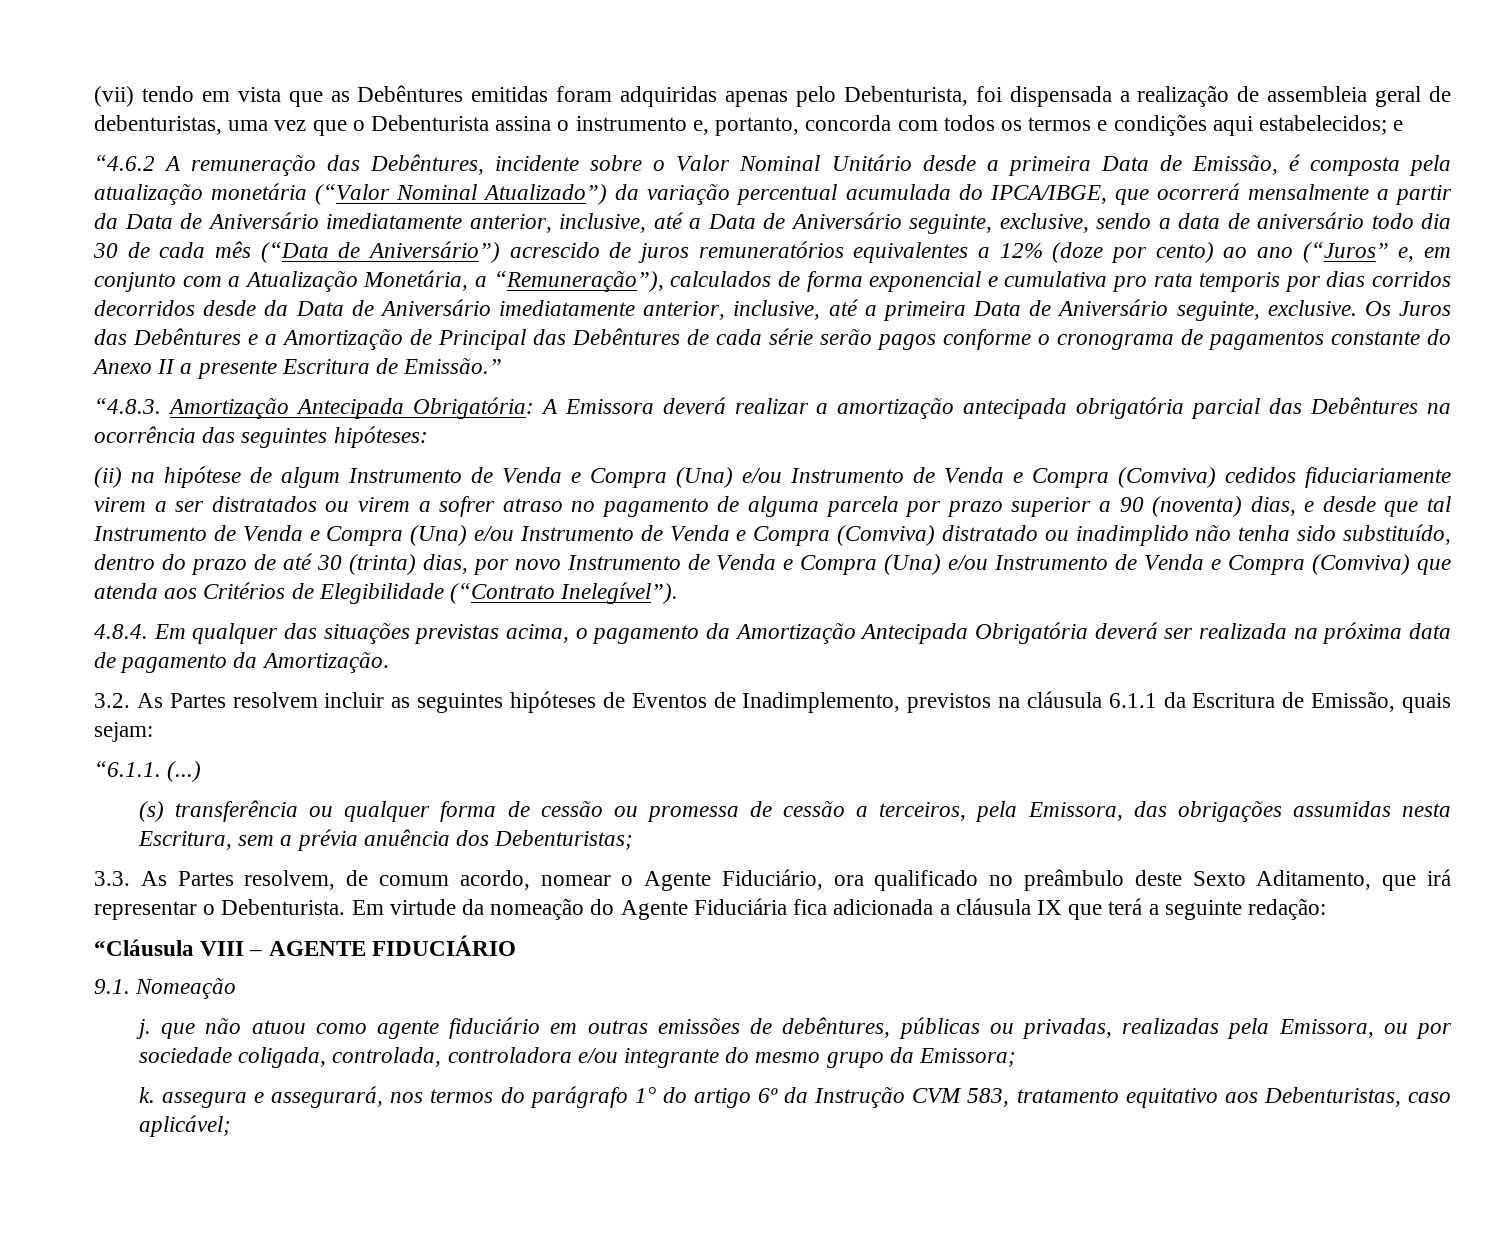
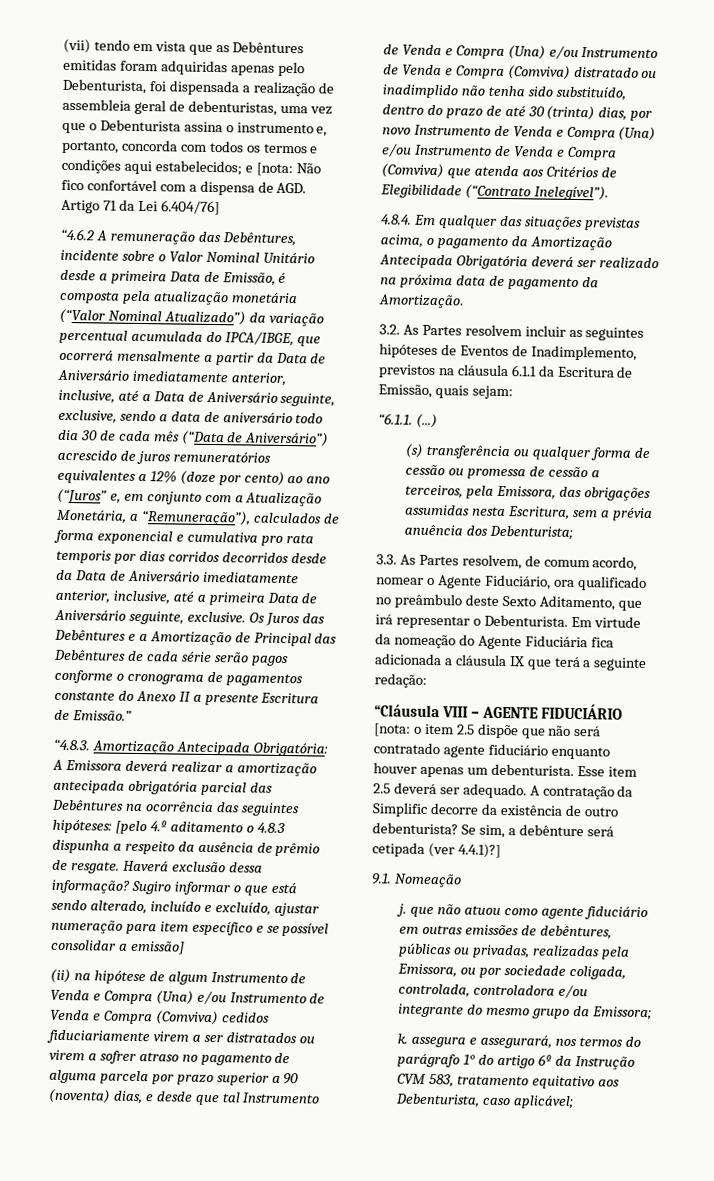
(1404, 125) none -> [255,162,321,177] [61,179,307,196] [61,199,220,216] [nota: Não fico confortável com a dispensa de AGD. Artigo 71 da Lei 6.404/76]
(428, 437) none -> [114,820,285,835] [52,839,321,857] [52,859,263,874] [51,879,297,896] [51,899,319,917] [51,919,330,937] [51,939,185,955] [pelo 4.º aditamento o 4.8.3 dispunha a respeito da ausência de prêmio de resgate. Haverá exclusão dessa informação? Sugiro informar o que está sendo alterado, incluído e excluído, ajustar numeração para item específico e se possível consolidar a emissão]
[1198,623,1287,639] realizada -> [598,257,659,270] realizado
[494,830,634,850] Debenturistas; -> [488,525,573,540] Debenturista;
(516, 945) none -> [373,723,602,739] [373,742,610,760] [373,762,637,778] [373,782,634,800] [372,802,619,817] [372,822,614,839] [372,842,501,859] [nota: o item 2.5 dispõe que não será contratado agente fiduciário enquanto houver apenas um debenturista. Esse item 2.5 deverá ser adequado. A contratação da Simplific decorre da existência de outro debenturista? Se sim, a debênture será cetipada (ver 4.4.1)?]
[1263,1087,1401,1107] Debenturistas, -> [395,1093,481,1108] Debenturista,

